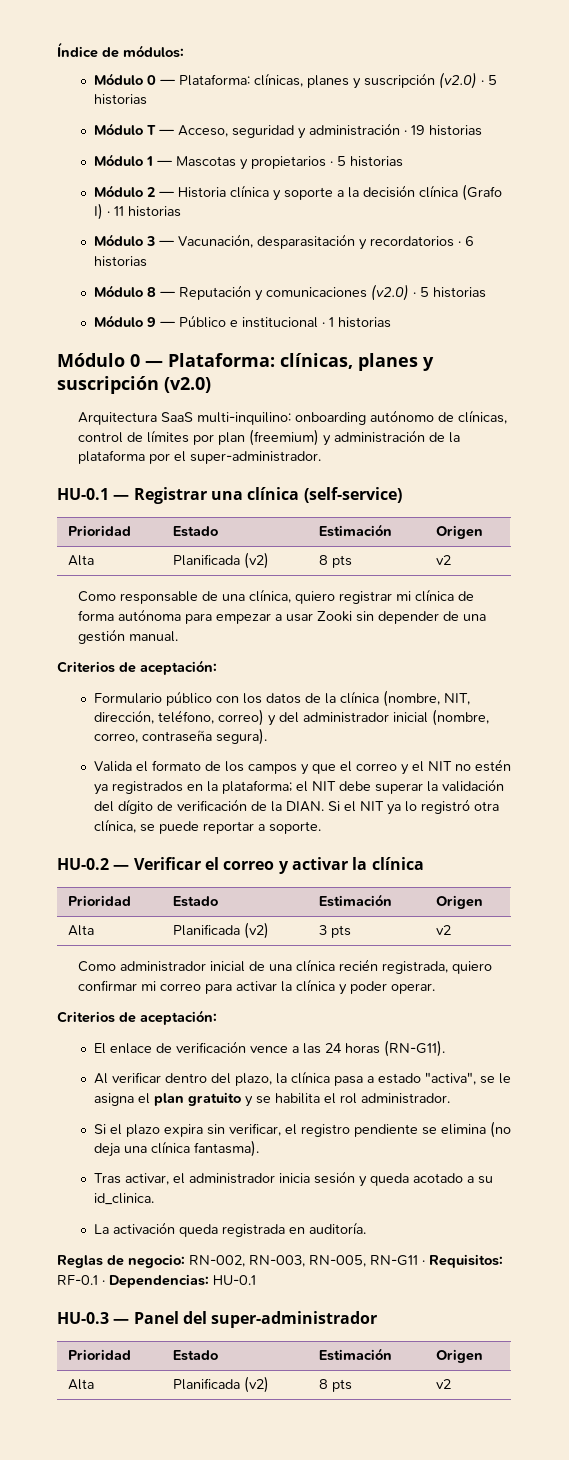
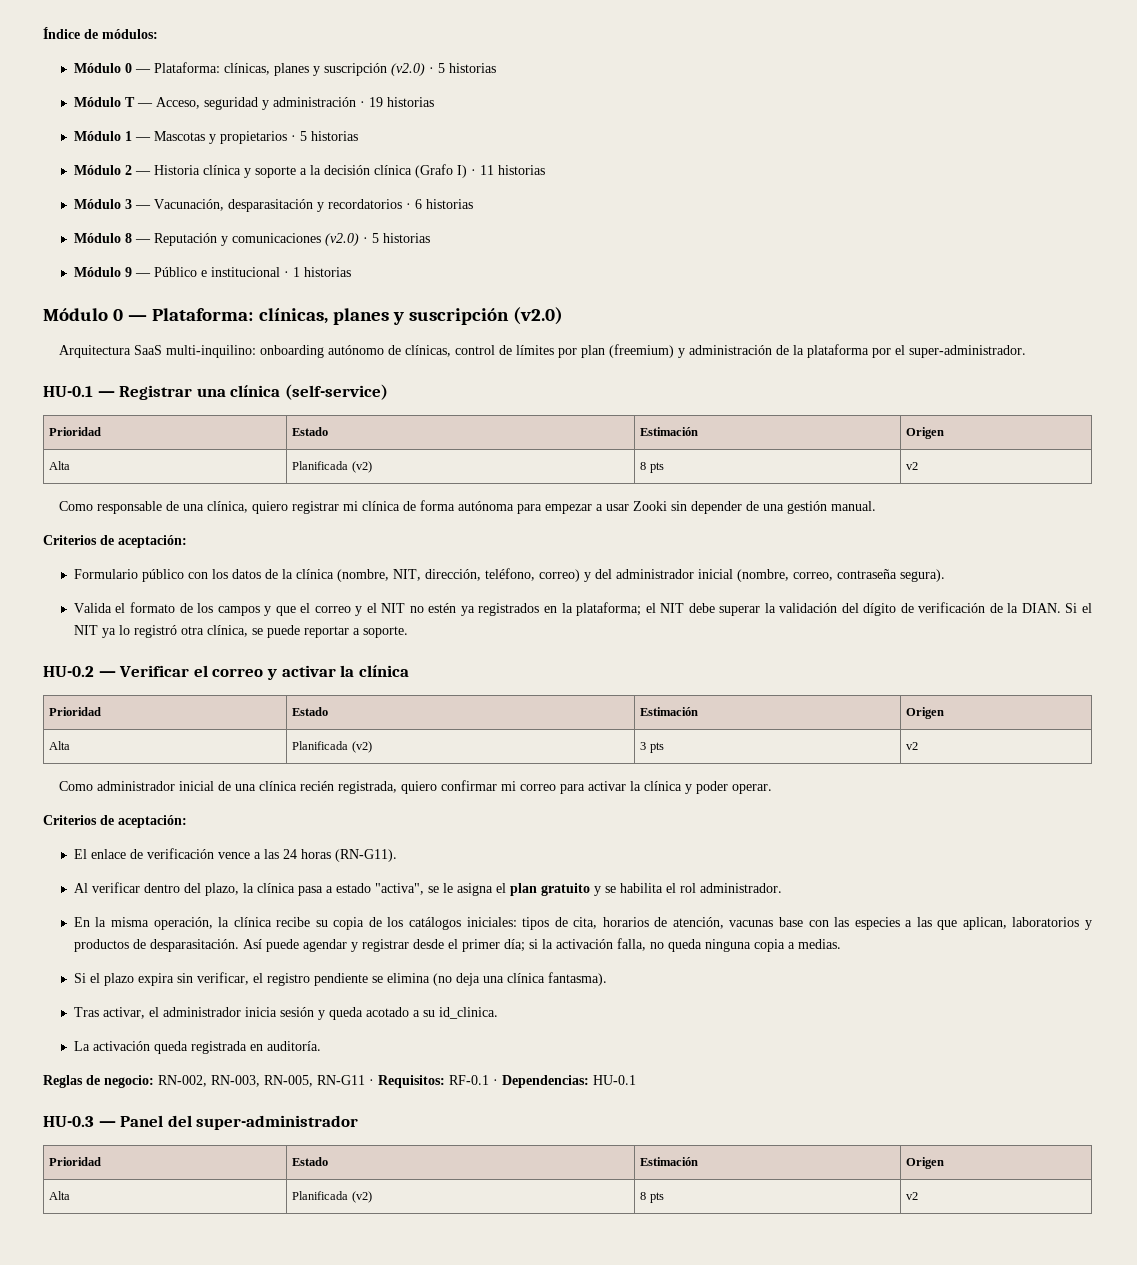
(451, 1098) none -> [73,917,1092,930] [73,938,841,952] // En la misma operación, la clínica recibe su copia de los catálogos iniciales: tipos de cita, horarios de atención, vacunas base con las especies a las que aplican, laboratorios y productos de desparasitación. Así puede agendar y registrar desde el primer día; si la activación falla, no queda ninguna copia a medias.

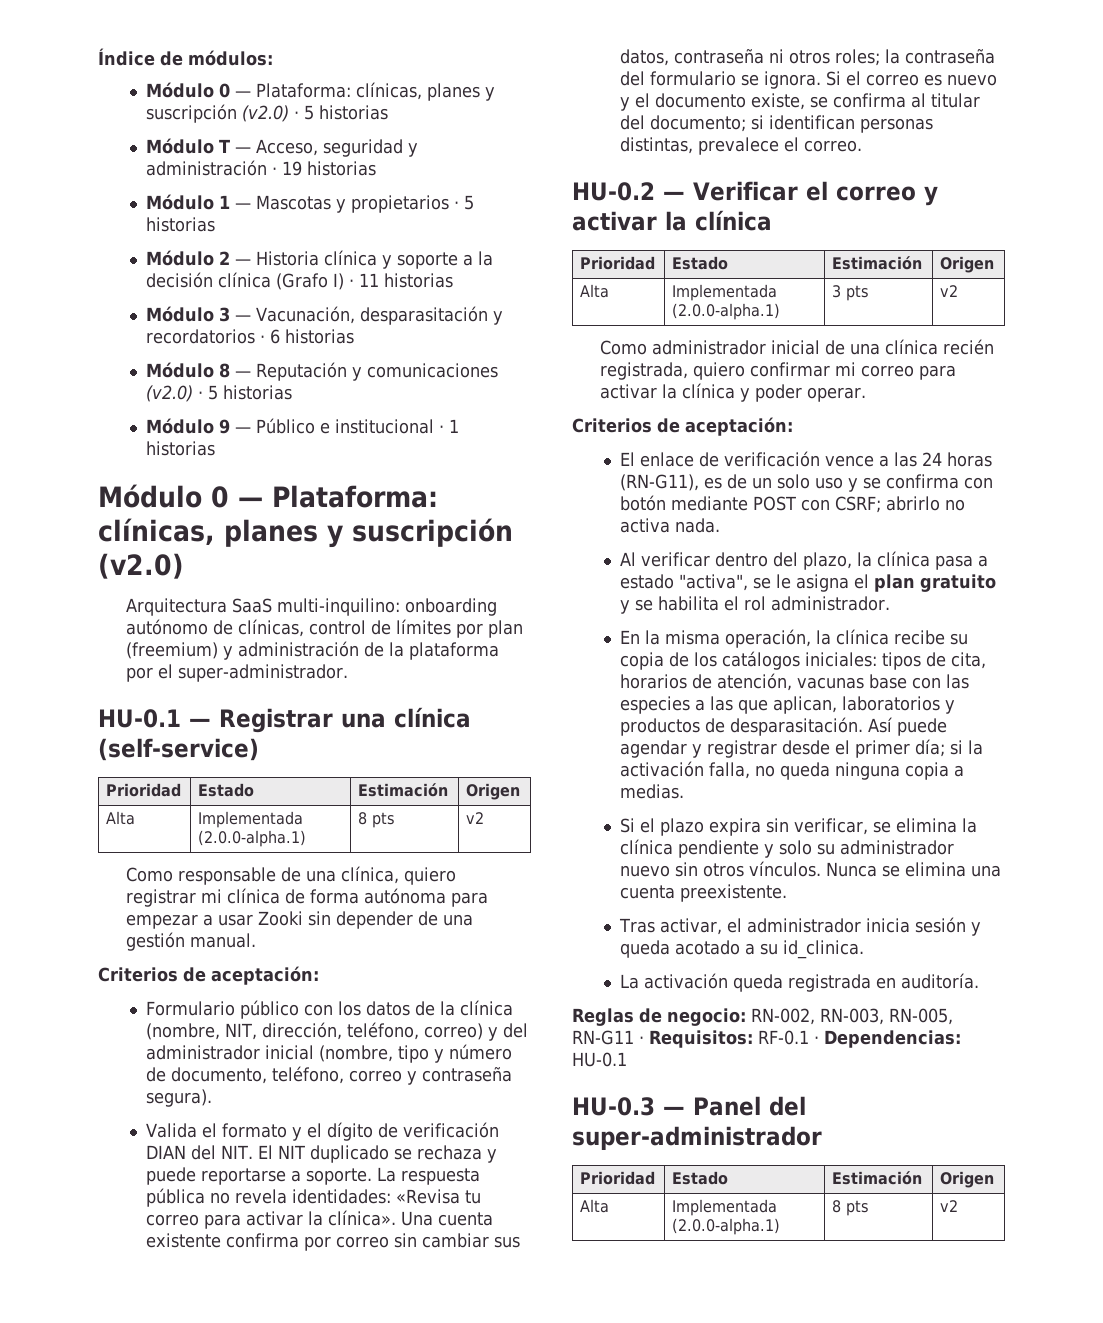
[292,461,372,473] Planificada (v2) -> [198,811,304,828] [198,830,307,847] Implementada (2.0.0-alpha.1)
[792,572,833,581] correo, -> [398,1044,513,1063] [146,1066,418,1085] tipo y número de documento, teléfono, correo y
[179,602,1092,616] [73,625,408,638] de los campos y que el correo y el NIT no estén ya registrados en la plataforma; el NIT debe superar la validación del dígito de verificación de la DIAN. Si el NIT ya lo registró otra clínica, se puede reportar a soporte. -> [292,1122,500,1141] [146,1145,498,1163] [146,1167,481,1185] [146,1188,482,1207] [146,1210,494,1229] [146,1233,521,1251] [620,49,996,66] [620,71,998,89] [620,93,981,111] [620,115,934,133] [620,137,863,155] y el dígito de verificación DIAN del NIT. El NIT duplicado se rechaza y puede reportarse a soporte. La respuesta pública no revela identidades: «Revisa tu correo para activar la clínica». Una cuenta existente confirma por correo sin cambiar sus datos, contraseña ni otros roles; la contraseña del formulario se ignora. Si el correo es nuevo y el documento existe, se confirma al titular del documento; si identifican personas distintas, prevalece el correo.
[292,741,372,753] Planificada (v2) -> [672,284,778,301] [672,303,781,320] Implementada (2.0.0-alpha.1)
[334,849,397,862] (RN-G11). -> [620,474,994,492] [620,495,966,513] [620,518,721,533] (RN-G11), es de un solo uso y se confirma con botón mediante POST con CSRF; abrirlo no activa nada.
[252,972,607,986] el registro pendiente se elimina (no deja una clínica fantasma). -> [873,818,978,833] [620,839,955,858] [620,861,1002,877] [620,884,788,902] se elimina la clínica pendiente y solo su administrador nuevo sin otros vínculos. Nunca se elimina una cuenta preexistente.
[292,1191,372,1203] Planificada (v2) -> [672,1199,778,1216] [672,1218,781,1235] Implementada (2.0.0-alpha.1)

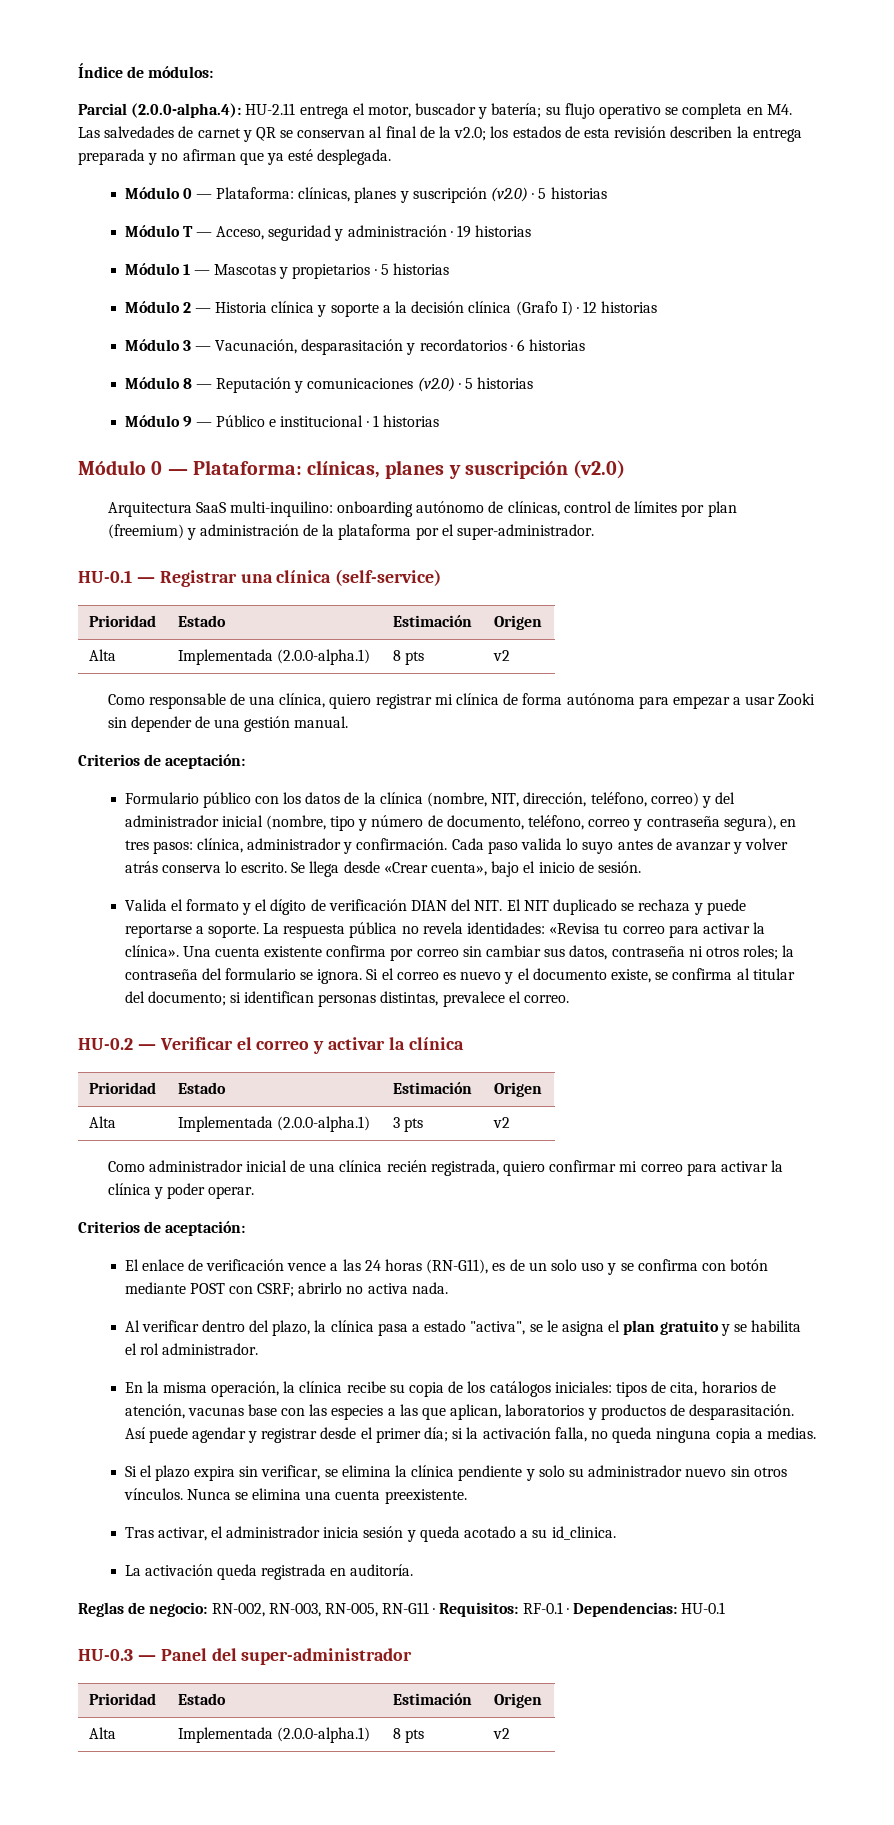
(273, 58) none -> [78,103,792,119] [78,126,802,142] [78,149,392,165] // Parcial (2.0.0-alpha.4): HU-2.11 entrega el motor, buscador y batería; su flujo operativo se completa en M4. Las salvedades de carnet y QR se conservan al final de la v2.0; los estados de esta revisión describen la entrega preparada y no afirman que ya esté desplegada.
[359,273,380,287] 11 -> [583,301,598,313] 12
[146,1089,213,1107] segura). -> [723,815,796,831] [124,838,789,854] [124,861,641,877] segura), en tres pasos: clínica, administrador y confirmación. Cada paso valida lo suyo antes de avanzar y volver atrás conserva lo escrito. Se llega desde «Crear cuenta», bajo el inicio de sesión.

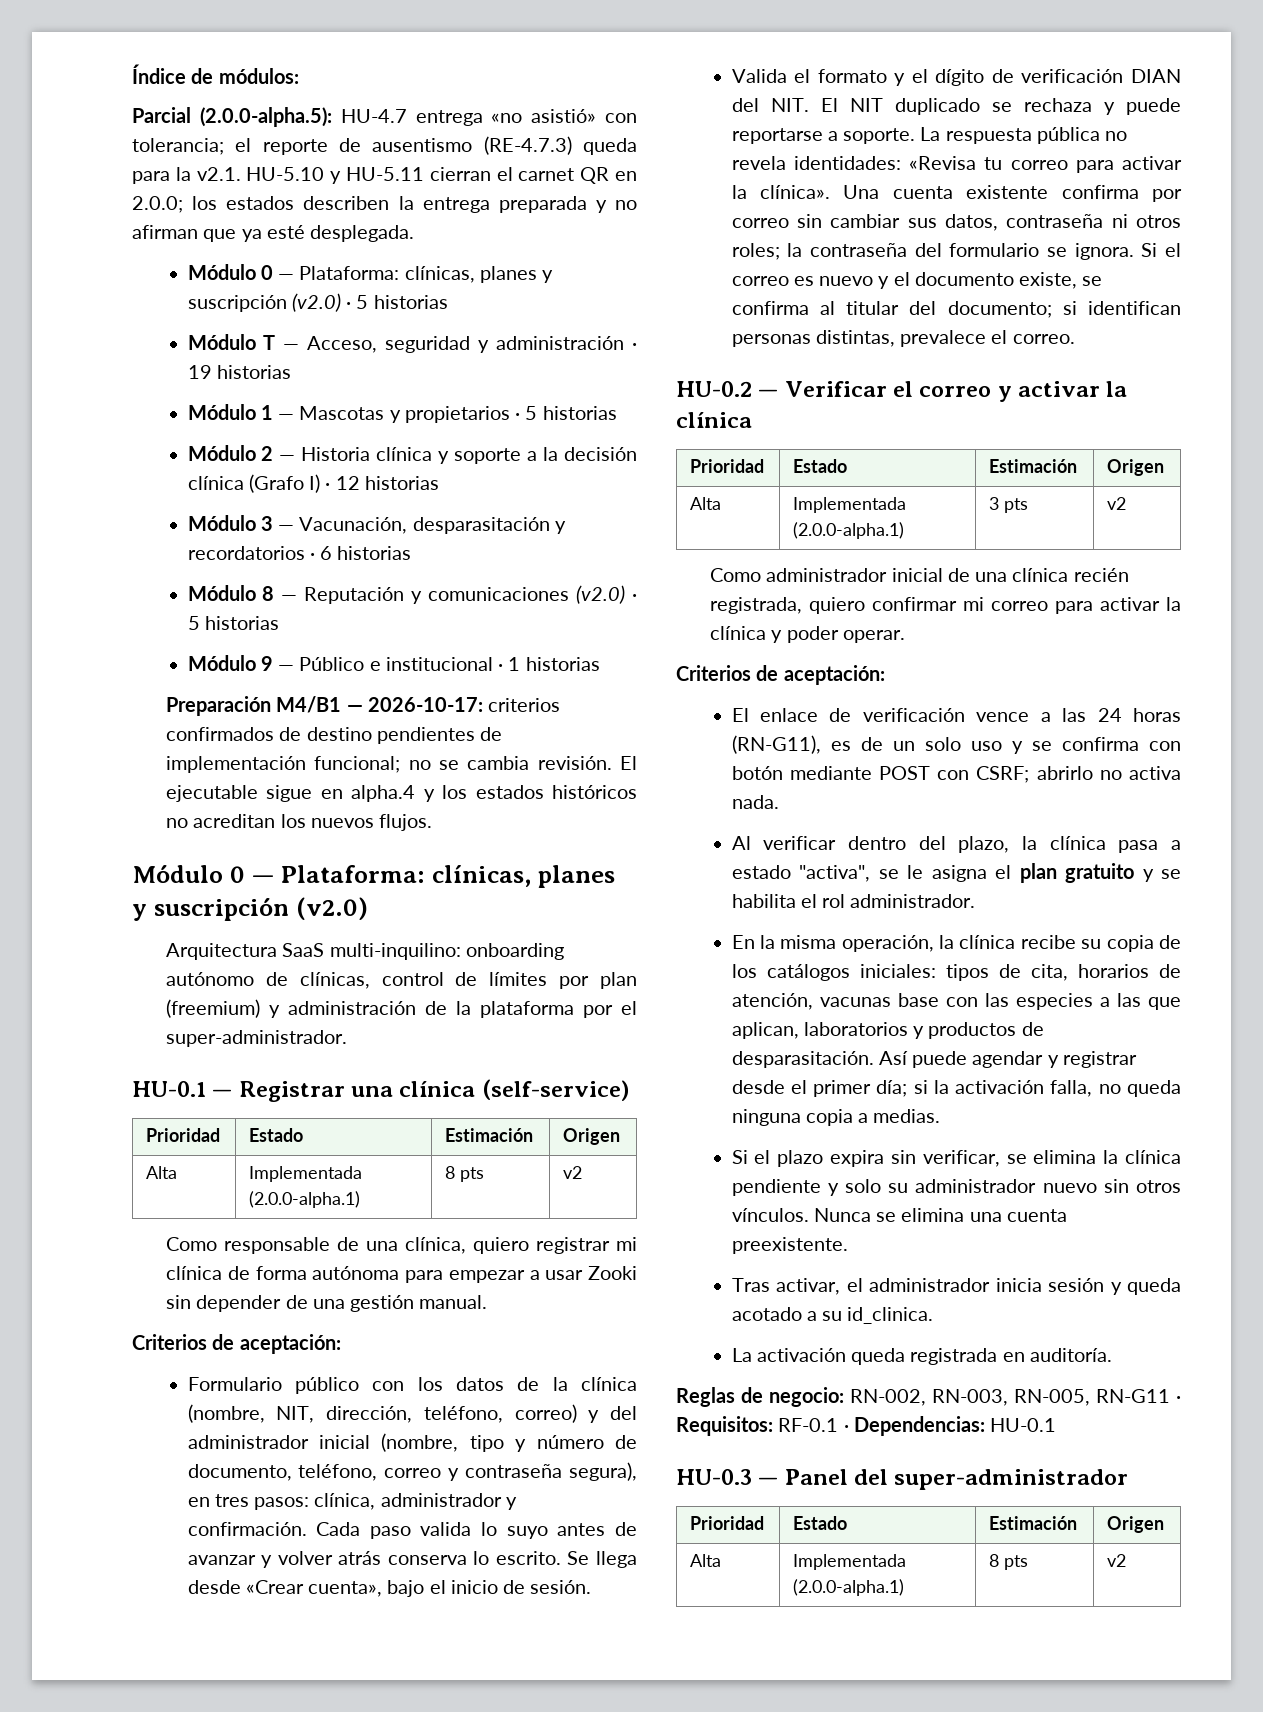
[131,103,792,119] [78,126,667,142] (2.0.0-alpha.4): HU-2.11 entrega el motor, buscador y batería; su flujo operativo se completa en M4. Las salvedades de carnet y QR se conservan al final de la v2.0; los estados de esta revisión -> [199,107,637,127] [132,136,637,155] [132,167,637,184] [132,196,295,213] (2.0.0-alpha.5): HU-4.7 entrega «no asistió» con tolerancia; el reporte de ausentismo (RE-4.7.3) queda para la v2.1. HU-5.10 y HU-5.11 cierran el carnet QR en 2.0.0; los estados
(440, 421) none -> [166,696,561,716] [166,727,503,744] [166,756,637,773] [166,785,637,802] [166,814,433,831] // Preparación M4/B1 — 2026-10-17: criterios confirmados de destino pendientes de implementación funcional; no se cambia revisión. El ejecutable sigue en alpha.4 y los estados históricos no acreditan los nuevos flujos.

